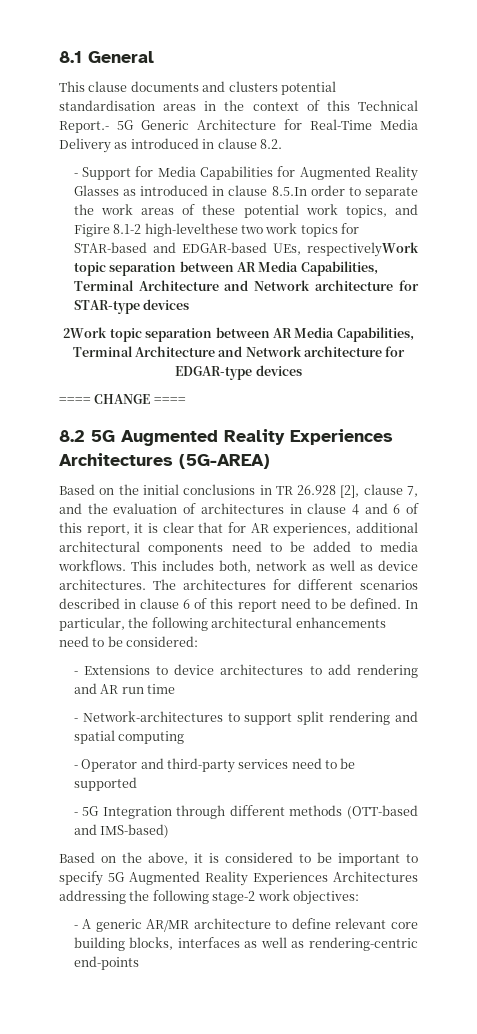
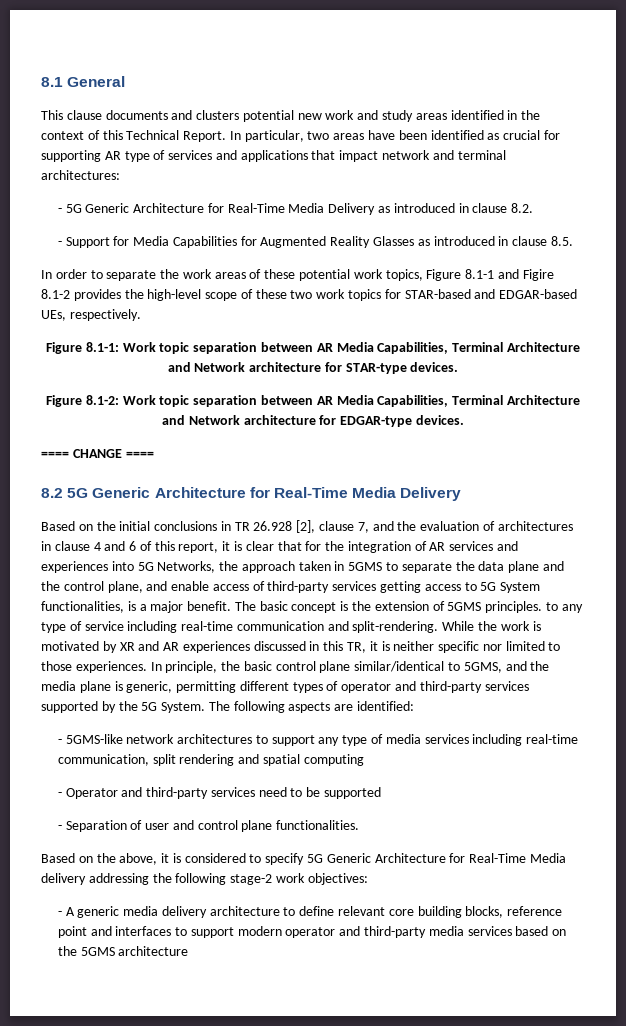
[59,100,197,111] standardisation areas -> [297,110,504,122] new work and study areas identified
[59,121,109,133] Report.- -> [183,130,560,142] [41,150,506,162] [41,170,120,180] [57,208,62,213] Report. In particular, two areas have been identified as crucial for supporting AR type of services and applications that impact network and terminal architectures: // -
[271,186,307,196] 8.5.In -> [550,236,573,246] [41,270,52,279] 8.5. // In
(387, 211) none -> [426,269,495,281] Figure 8.1-1
[144,223,238,237] high-levelthese -> [73,289,287,301] provides the high-level scope of these
[307,242,419,257] respectivelyWork -> [69,309,141,321] [46,342,156,354] respectively. // Figure 8.1-1: Work
[143,299,190,310] [63,327,108,338] devices // 2Work -> [410,362,459,372] [46,395,156,407] devices. // Figure 8.1-2: Work
[255,365,302,376] devices -> [415,415,464,425] devices.
[121,429,393,446] [59,453,270,469] Augmented Reality Experiences Architectures (5G-AREA) -> [92,487,462,501] Generic Architecture for Real-Time Media Delivery
[250,522,418,536] [59,541,418,555] [58,560,418,573] [59,579,418,590] [59,598,418,612] [59,617,386,631] [59,636,199,647] [73,664,418,678] [73,683,175,694] [73,711,293,725] AR experiences, additional architectural components need to be added to media workflows. This includes both, network as well as device architectures. The architectures for different scenarios described in clause 6 of this report need to be defined. In particular, the following architectural enhancements need to be considered: // - Extensions to device architectures to add rendering and AR run time // - Network-architectures to support -> [325,541,519,553] [41,561,564,573] [41,581,541,593] [41,601,583,613] [41,621,541,633] [41,641,561,653] [41,661,550,673] [41,681,529,693] [41,701,415,713] [57,734,579,746] [57,754,149,766] the integration of AR services and experiences into 5G Networks, the approach taken in 5GMS to separate the data plane and the control plane, and enable access of third-party services getting access to 5G System functionalities, is a major benefit. The basic concept is the extension of 5GMS principles. to any type of service including real-time communication and split-rendering. While the work is motivated by XR and AR experiences discussed in this TR, it is neither specific nor limited to those experiences. In principle, the basic control plane similar/identical to 5GMS, and the media plane is generic, permitting different types of operator and third-party services supported by the 5G System. The following aspects are identified: // - 5GMS-like network architectures to support any type of media services including real-time communication,
[82,805,418,819] [73,824,170,838] 5G Integration through different methods (OTT-based and IMS-based) -> [65,820,360,832] Separation of user and control plane functionalities.
[317,852,418,866] [59,871,418,886] be important to specify 5G Augmented Reality Experiences Architectures -> [265,853,566,865] [41,873,86,885] specify 5G Generic Architecture for Real-Time Media delivery
[146,919,190,932] AR/MR -> [123,906,207,918] media delivery
[177,937,418,951] [73,956,139,970] interfaces as well as rendering-centric end-points -> [507,906,563,916] [57,926,567,938] [57,946,189,956] reference point and interfaces to support modern operator and third-party media services based on the 5GMS architecture

